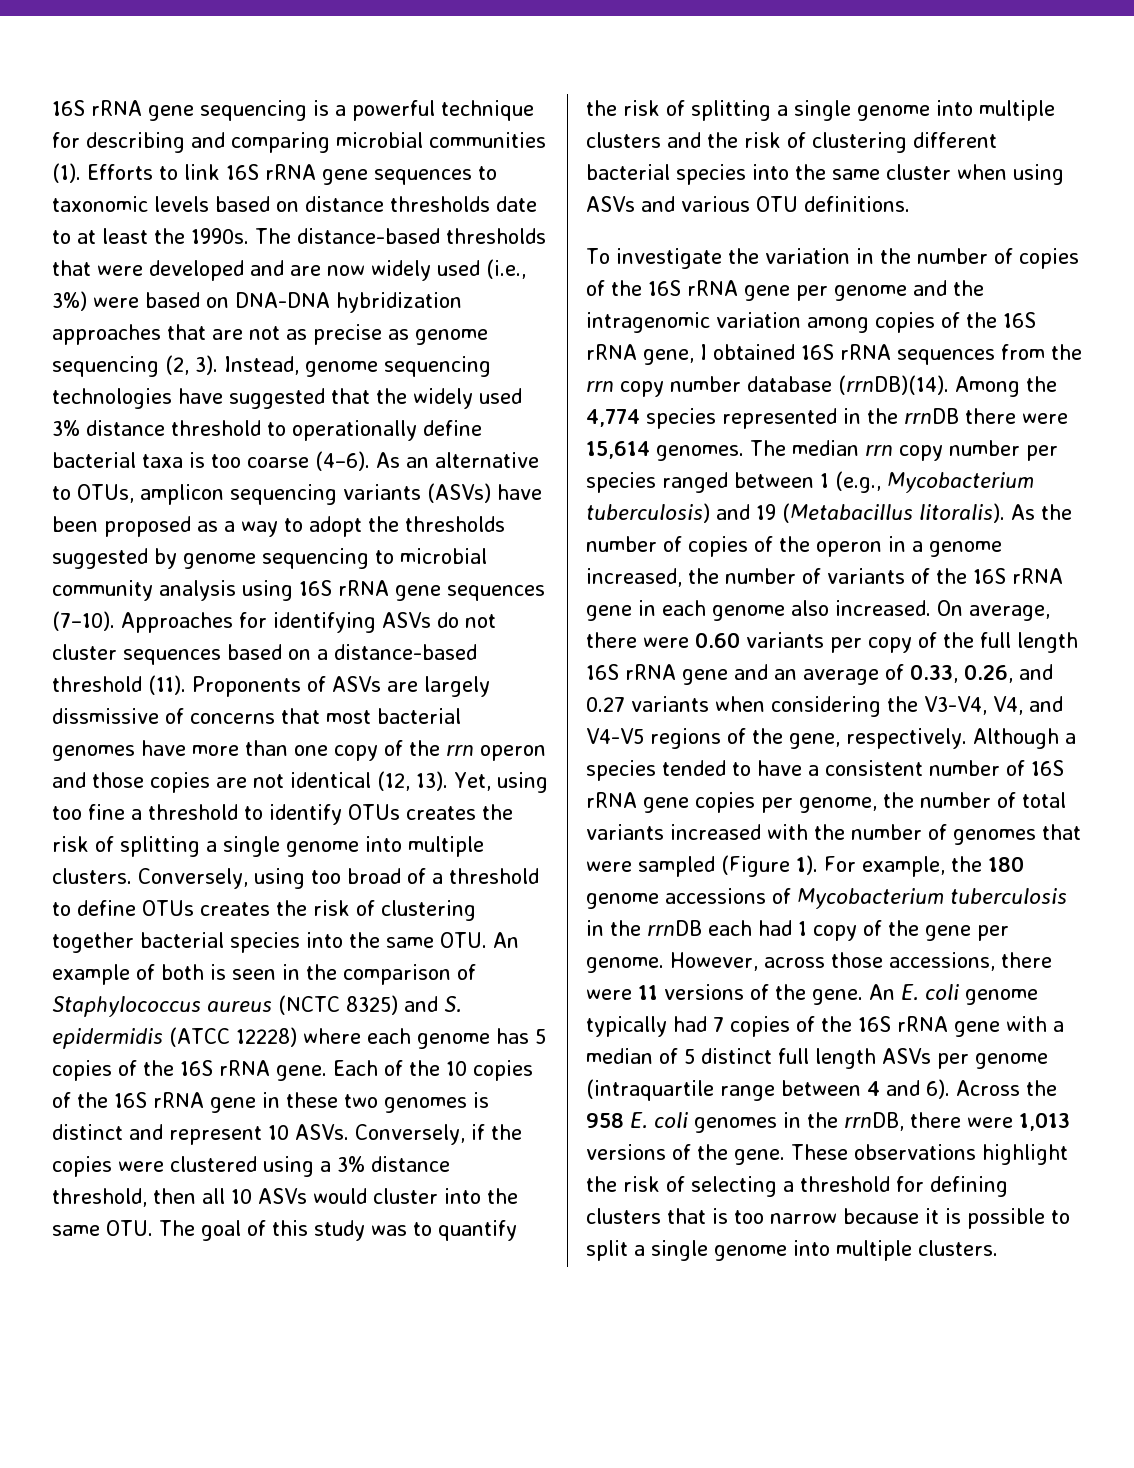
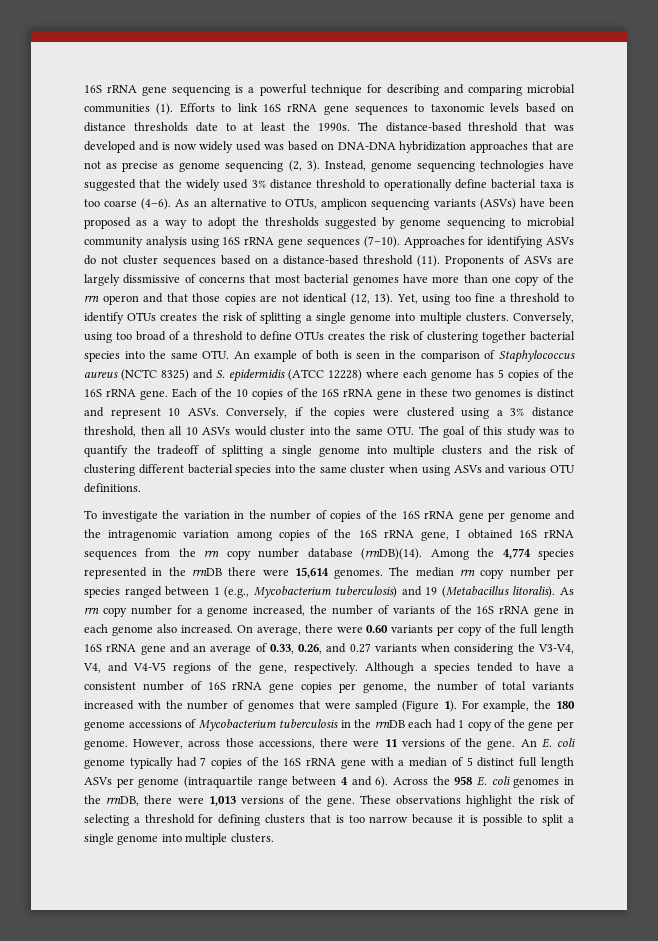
[446,228,546,244] [52,260,143,276] thresholds that were -> [468,122,574,132] threshold that was
[290,265,321,276] are -> [161,142,170,150] is
[486,259,526,279] [52,291,139,311] (i.e., 3%) were -> [264,144,285,150] was
(86, 780) none -> [166,293,188,302] that
[623,100,660,116] risk -> [157,445,200,455] tradeoff
[1041,504,1072,520] [586,536,906,557] the number of copies of the operon in -> [84,605,192,617] rrn copy number for

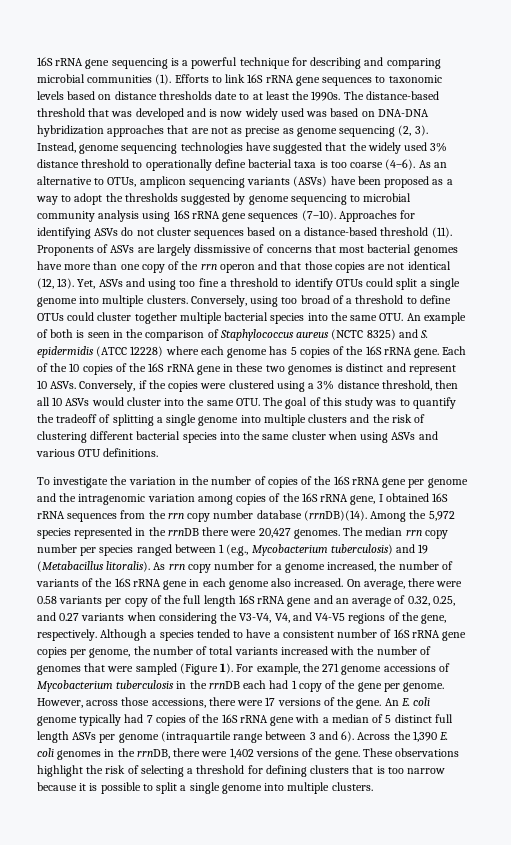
(418, 299) none -> [98,278,145,287] ASVs and
[160,312,302,324] creates the risk of splitting -> [366,278,418,290] could split
[328,331,527,343] creates the risk of clustering together -> [67,312,222,324] could cluster together multiple
[502,548,531,559] 4,774 -> [428,511,455,521] 5,972
[294,567,329,578] 15,614 -> [258,528,291,538] 20,427
[366,625,389,633] 0.60 -> [37,596,57,604] 0.58
[269,644,323,654] 0.33, 0.26, -> [407,596,455,606] 0.32, 0.25,
[556,701,575,709] 180 -> [322,663,340,672] 271
[384,739,397,747] 11 -> [265,697,276,706] 17
[341,777,348,785] 4 -> [309,732,316,740] 3
[454,776,473,785] 958 -> [412,731,437,742] 1,390
[208,796,236,806] 1,013 -> [229,748,254,759] 1,402

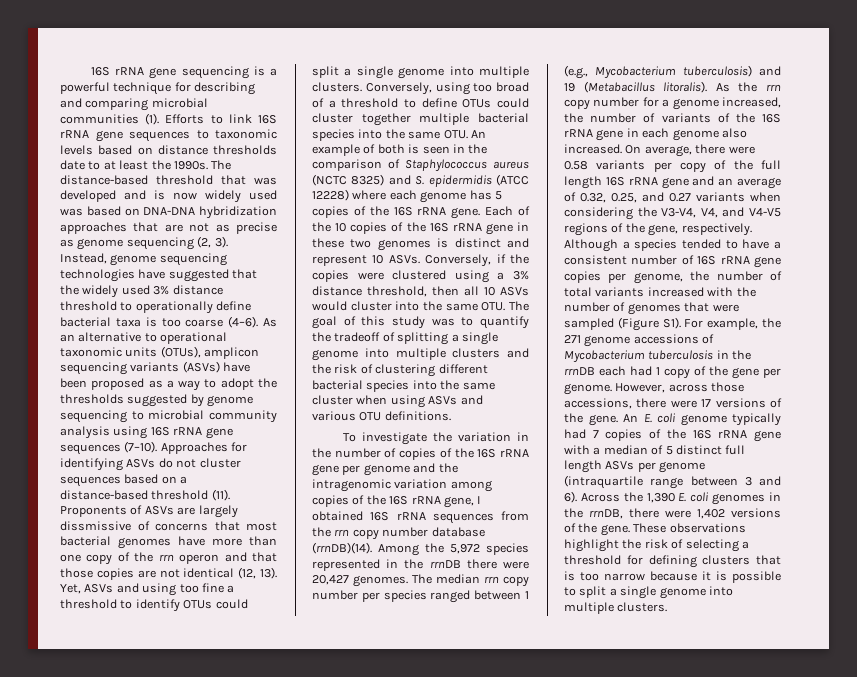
[107,177,137,187] OTUs, -> [160,332,228,344] [60,346,201,358] operational taxonomic units (OTUs),
(166, 566) none -> [738,82,758,92] the
[220,663,234,674] 1). -> [662,317,681,329] S1).

